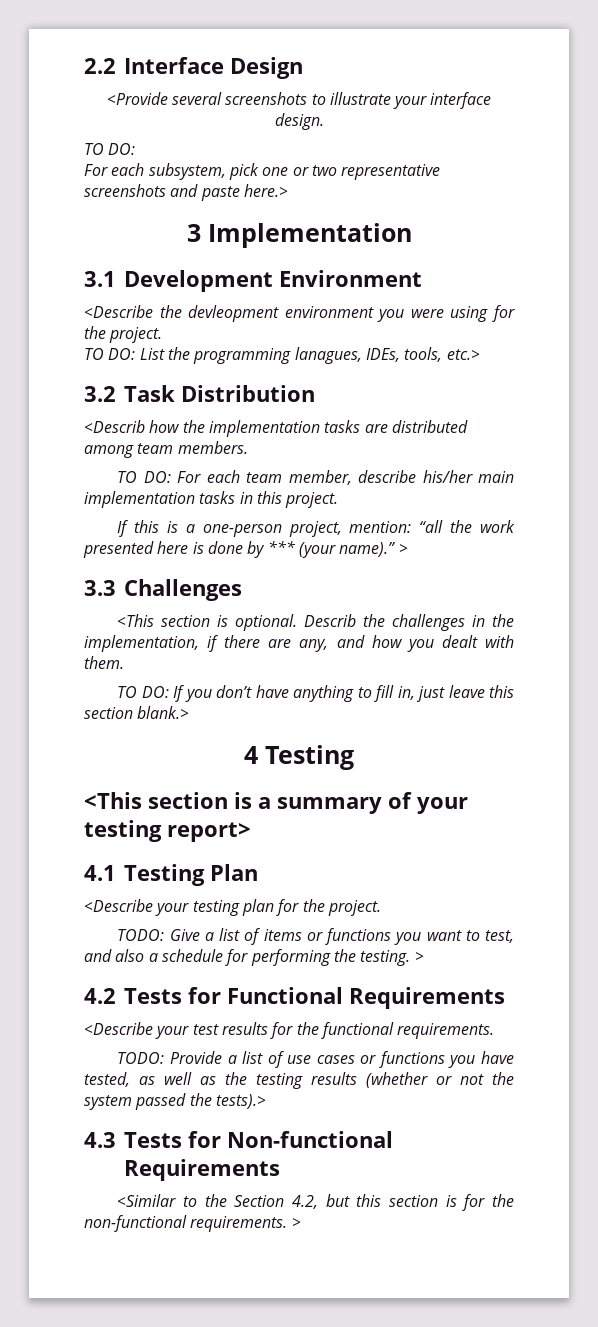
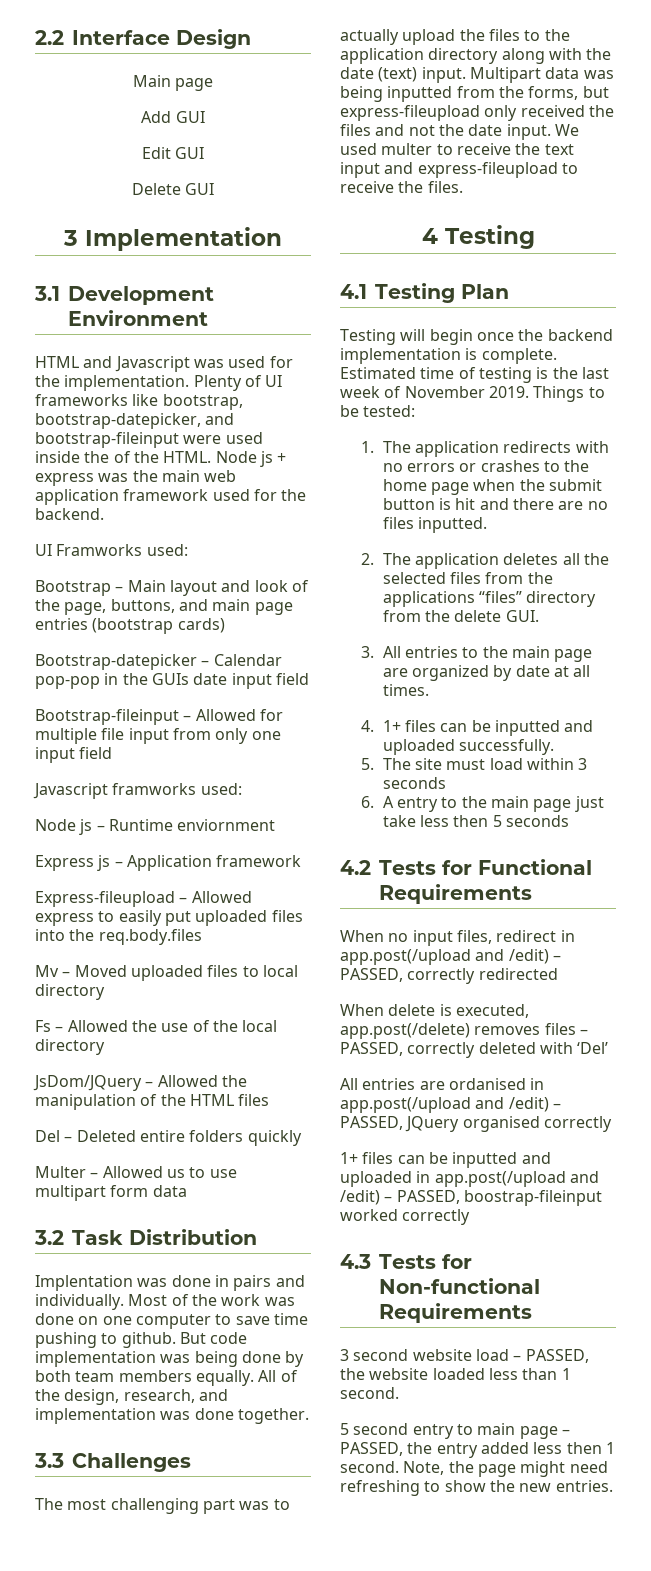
[106,92,492,109] [274,113,324,130] [84,143,136,155] [84,163,441,180] [84,184,288,201] <Provide several screenshots to illustrate your interface design. // TO DO: // For each subsystem, pick one or two representative screenshots and paste here.> -> [132,75,214,91] [141,111,205,123] [141,147,205,159] [131,183,215,195] Main page // Add GUI // Edit GUI // Delete GUI
[84,305,515,322] [84,326,163,343] [84,347,480,364] [84,385,315,402] [84,420,468,437] [84,441,248,458] [117,470,514,485] [84,491,339,508] [117,520,515,537] [83,541,408,558] [84,579,242,601] [117,614,514,631] [84,635,514,652] [84,656,124,669] [117,685,514,702] [84,706,190,719] [243,745,355,770] [84,792,468,814] [84,820,251,842] [84,864,258,886] [84,899,381,916] [117,928,515,945] [84,949,424,966] <Describe the devleopment environment you were using for the project. // TO DO: List the programming lanagues, IDEs, tools, etc.> // 3.2 Task Distribution // <Describ how the implementation tasks are distributed among team members. // TO DO: For each team member, describe his/her main implementation tasks in this project. // If this is a one-person project, mention: “all the work presented here is done by *** (your name).” > // 3.3 Challenges // <This section is optional. Describ the challenges in the implementation, if there are any, and how you dealt with them. // TO DO: If you don’t have anything to fill in, just leave this section blank.> // 4 Testing // <This section is a summary of your testing report> // 4.1 Testing Plan // <Describe your testing plan for the project. // TODO: Give a list of items or functions you want to test, and also a schedule for performing the testing. > -> [35,356,293,372] [35,375,283,391] [35,394,243,410] [35,413,235,429] [35,432,263,448] [35,451,287,467] [35,470,237,486] [35,489,307,505] [35,508,104,520] [35,544,188,556] [35,580,309,596] [35,599,293,615] [35,618,225,634] [35,654,282,670] [35,673,309,689] [35,709,283,725] [35,728,281,744] [35,747,113,763] [33,783,242,799] [35,819,276,835] [35,855,302,871] [35,891,252,907] [35,910,303,926] [35,929,202,945] [35,965,298,981] [35,984,105,1000] [35,1020,278,1032] [35,1039,105,1055] [33,1075,247,1091] [35,1094,270,1110] [35,1130,302,1146] [35,1166,237,1178] [35,1185,187,1201] [34,1229,257,1245] [35,1275,305,1291] [35,1294,295,1310] [35,1313,308,1329] [35,1332,248,1348] [35,1351,305,1367] [35,1370,298,1386] [35,1389,228,1405] [35,1408,309,1424] [34,1453,191,1472] [35,1498,290,1514] [340,29,570,45] [340,48,612,64] [340,67,614,83] [340,86,609,102] [340,105,614,121] [340,124,579,140] [340,143,574,155] [340,162,578,178] [340,181,463,193] [421,225,535,249] [340,283,509,303] [340,329,613,345] [340,348,557,364] [340,367,609,383] [340,386,605,402] [340,405,416,417] [361,441,609,457] [382,460,590,472] [382,479,603,495] [382,498,608,510] [382,517,488,533] [361,553,610,569] [382,572,553,584] [382,591,597,607] [382,610,539,622] [361,646,593,662] [382,665,591,681] [382,684,429,696] [361,720,594,736] [382,739,555,755] [361,758,588,770] [382,777,446,789] [361,796,604,812] [382,815,570,827] HTML and Javascript was used for the implementation. Plenty of UI frameworks like bootstrap, bootstrap-datepicker, and bootstrap-fileinput were used inside the of the HTML. Node js + express was the main web application framework used for the backend. // UI Framworks used: // Bootstrap – Main layout and look of the page, buttons, and main page entries (bootstrap cards) // Bootstrap-datepicker – Calendar pop-pop in the GUIs date input field // Bootstrap-fileinput – Allowed for multiple file input from only one input field // Javascript framworks used: // Node js – Runtime enviornment // Express js – Application framework // Express-fileupload – Allowed express to easily put uploaded files into the req.body.files // Mv – Moved uploaded files to local directory // Fs – Allowed the use of the local directory // JsDom/JQuery – Allowed the manipulation of the HTML files // Del – Deleted entire folders quickly // Multer – Allowed us to use multipart form data // 3.2 Task Distribution // Implentation was done in pairs and individually. Most of the work was done on one computer to save time pushing to github. But code implementation was being done by both team members equally. All of the design, research, and implementation was done together. // 3.3 Challenges // The most challenging part was to actually upload the files to the application directory along with the date (text) input. Multipart data was being inputted from the forms, but express-fileupload only received the files and not the date input. We used multer to receive the text input and express-fileupload to receive the files. // 4 Testing // 4.1 Testing Plan // Testing will begin once the backend implementation is complete. Estimated time of testing is the last week of November 2019. Things to be tested: // 1. The application redirects with no errors or crashes to the home page when the submit button is hit and there are no files inputted. // 2. The application deletes all the selected files from the applications “files” directory from the delete GUI. // 3. All entries to the main page are organized by date at all times. // 4. 1+ files can be inputted and uploaded successfully. // 5. The site must load within 3 seconds // 6. A entry to the main page just take less then 5 seconds
[84,1022,495,1039] [117,1051,514,1068] [84,1072,514,1089] [84,1093,266,1110] <Describe your test results for the functional requirements. // TODO: Provide a list of use cases or functions you have tested, as well as the testing results (whether or not the system passed the tests).> -> [340,930,575,946] [340,949,561,965] [340,968,558,984] [340,1004,529,1018] [340,1023,588,1039] [340,1042,609,1058] [340,1078,545,1090] [340,1097,561,1113] [340,1116,612,1132] [340,1152,551,1168] [340,1171,599,1187] [340,1190,602,1206] [340,1209,471,1225] When no input files, redirect in app.post(/upload and /edit) – PASSED, correctly redirected // When delete is executed, app.post(/delete) removes files – PASSED, correctly deleted with ‘Del’ // All entries are ordanised in app.post(/upload and /edit) – PASSED, JQuery organised correctly // 1+ files can be inputted and uploaded in app.post(/upload and /edit) – PASSED, boostrap-fileinput worked correctly
[117,1194,514,1211] [84,1215,301,1232] <Similar to the Section 4.2, but this section is for the non-functional requirements. > -> [340,1349,589,1363] [340,1368,571,1380] [340,1387,399,1399] [340,1423,570,1439] [340,1442,615,1458] [340,1461,608,1477] [340,1480,613,1496] 3 second website load – PASSED, the website loaded less than 1 second. // 5 second entry to main page – PASSED, the entry added less then 1 second. Note, the page might need refreshing to show the new entries.

